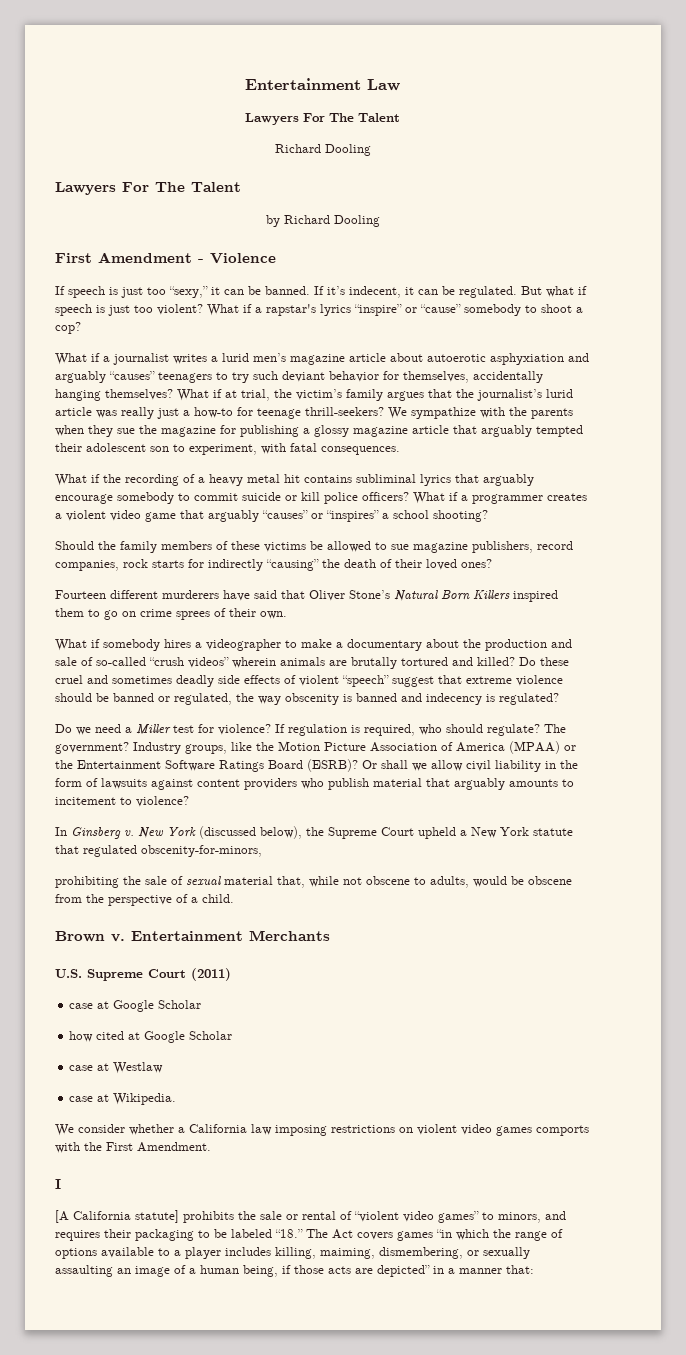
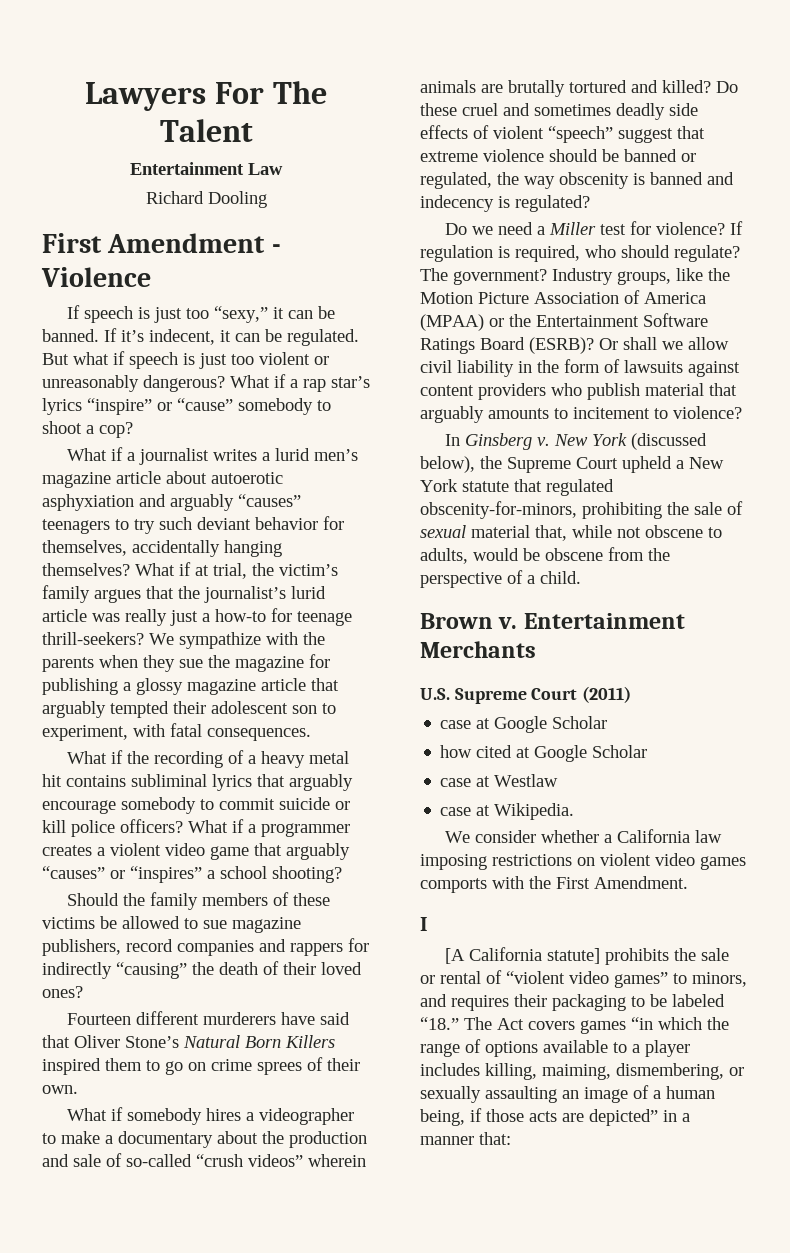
[245,78,400,91] [245,113,400,125] [274,144,371,156] [55,182,241,195] [265,215,280,227] Entertainment Law // Lawyers For The Talent // Richard Dooling // Lawyers For The Talent // by -> [85,81,327,111] [159,119,253,142] [130,162,283,175] Lawyers For The Talent // Entertainment Law //
[157,304,316,316] violent? What if a rapstar's -> [259,352,329,365] [42,374,370,392] violent or unreasonably dangerous? What if a rap star’s
[55,559,184,571] companies, rock starts -> [177,939,343,956] companies and rappers
(262, 851) // -> (577, 510) none

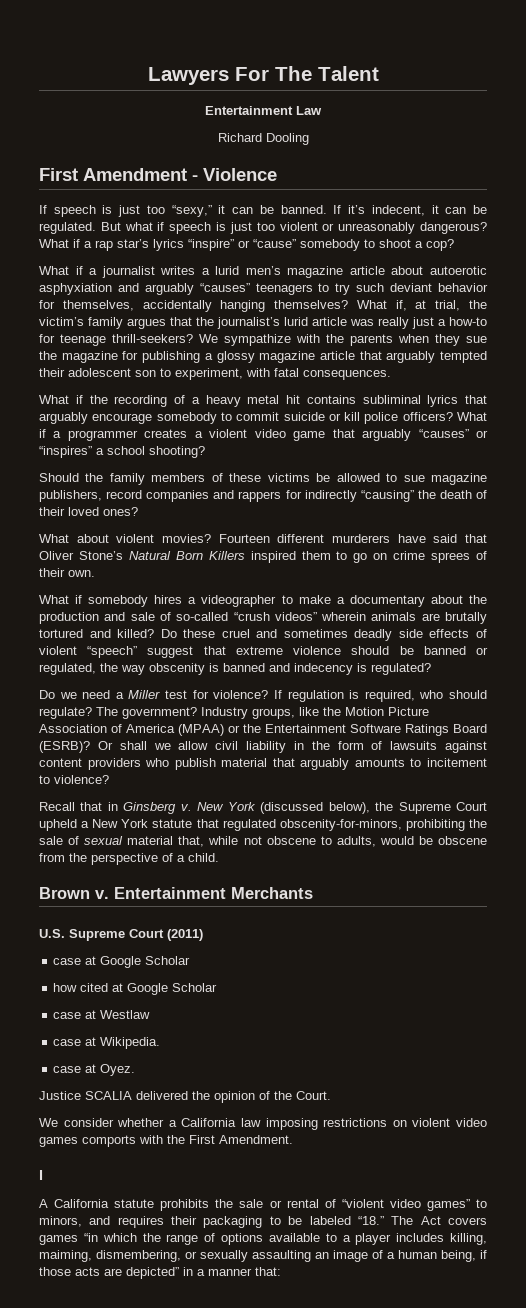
[179,562,191,576] if -> [395,300,407,311] if,
(83, 992) none -> [39,534,211,543] What about violent movies?
[445,434,461,446] In -> [39,802,118,811] Recall that in
(575, 811) none -> [53,1064,136,1076] [39,1091,331,1103] // case at Oyez. // Justice SCALIA delivered the opinion of the Court.
[445,947,601,964] [A California statute] -> [39,1199,155,1208] A California statute

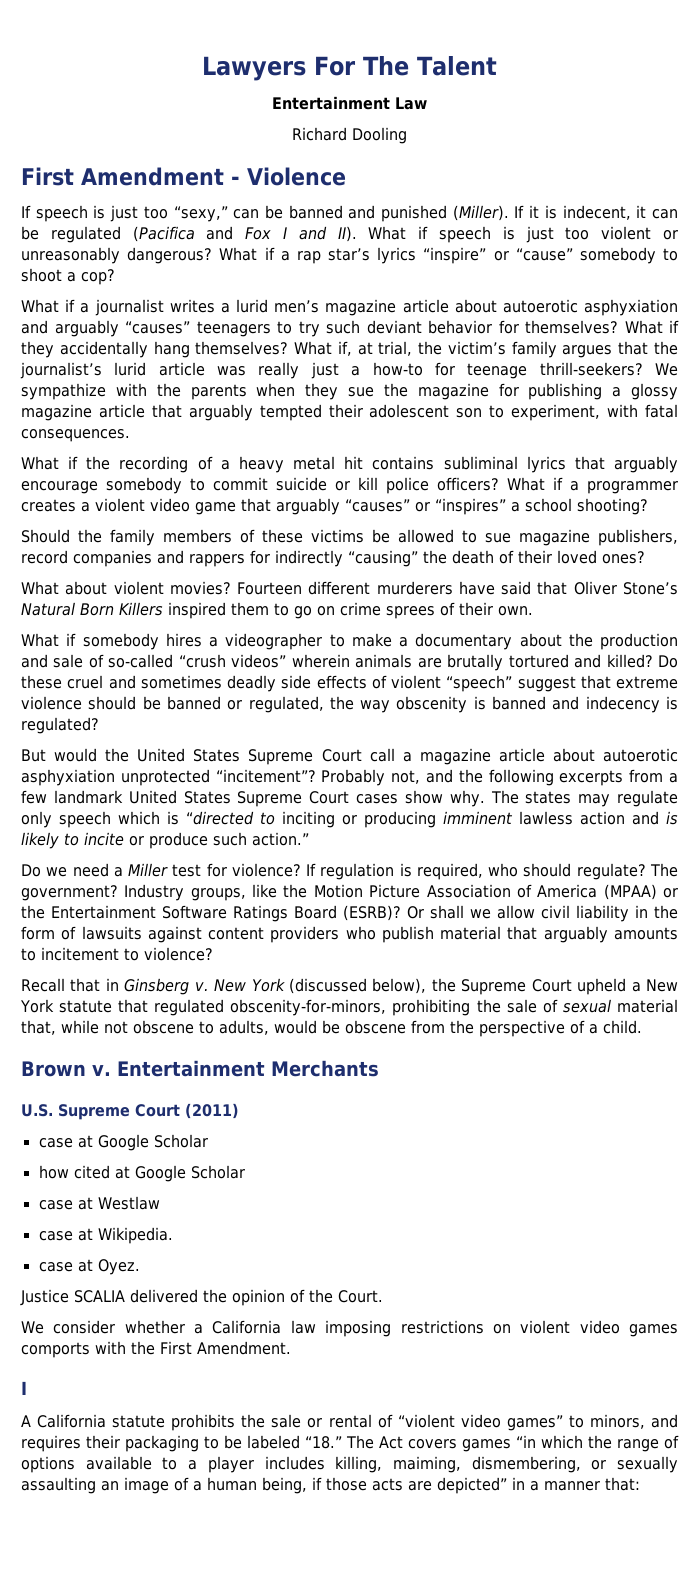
[218,205,487,216] [39,222,153,234] it can be banned. If it’s indecent, it can be regulated. But what -> [233,205,679,222] [21,226,407,243] can be banned and punished (Miller). If it is indecent, it can be regulated (Pacifica and Fox I and II). What
[62,300,266,312] themselves, accidentally hanging -> [525,320,679,334] [21,341,190,358] themselves? What if they accidentally hang
(431, 669) none -> [21,748,678,765] [21,769,678,786] [21,790,678,807] [21,811,678,828] [21,832,309,849] // But would the United States Supreme Court call a magazine article about autoerotic asphyxiation unprotected “incitement”? Probably not, and the following excerpts from a few landmark United States Supreme Court cases show why. The states may regulate only speech which is “directed to inciting or producing imminent lawless action and is likely to incite or produce such action.”

